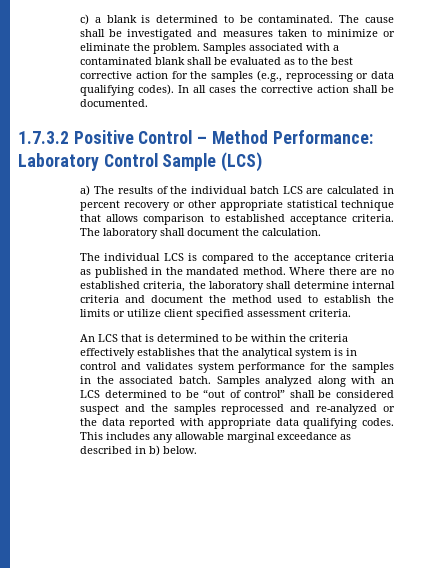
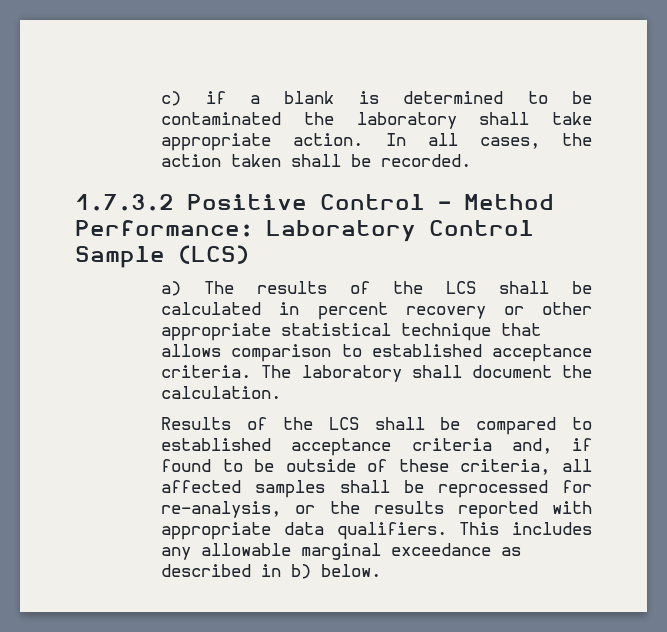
(90, 19) none -> [205,91,226,104] if
[258,15,395,23] [80,29,396,40] [80,43,340,54] [80,57,354,65] [80,70,395,82] [80,84,395,96] [80,99,149,107] contaminated. The cause shall be investigated and measures taken to minimize or eliminate the problem. Samples associated with a contaminated blank shall be evaluated as to the best corrective action for the samples (e.g., reprocessing or data qualifying codes). In all cases the corrective action shall be documented. -> [161,112,593,129] [161,133,592,151] [161,154,472,167] contaminated the laboratory shall take appropriate action. In all cases, the action taken shall be recorded.
[191,186,324,194] individual batch LCS are -> [446,281,592,294] LCS shall be
[80,253,198,261] The individual LCS is -> [161,417,461,430] Results of the LCS shall be
[272,253,290,261] the -> [161,438,272,451] established
[80,267,394,278] [80,281,395,292] [80,295,395,303] [80,309,352,320] [80,334,349,342] [80,348,358,359] [80,362,394,373] [80,376,395,387] [80,389,394,398] [80,404,378,415] as published in the mandated method. Where there are no established criteria, the laboratory shall determine internal criteria and document the method used to establish the limits or utilize client specified assessment criteria. // An LCS that is determined to be within the criteria effectively establishes that the analytical system is in control and validates system performance for the samples in the associated batch. Samples analyzed along with an LCS determined to be “out of control” shall be considered suspect and the samples reprocessed and re-analyzed -> [511,438,593,454] [161,459,592,475] [161,480,592,498] [161,501,282,518] and, if found to be outside of these criteria, all affected samples shall be reprocessed for re-analysis,
[101,418,125,426] data -> [373,501,444,514] results
[303,418,394,429] qualifying codes. -> [336,522,447,540] qualifiers.

